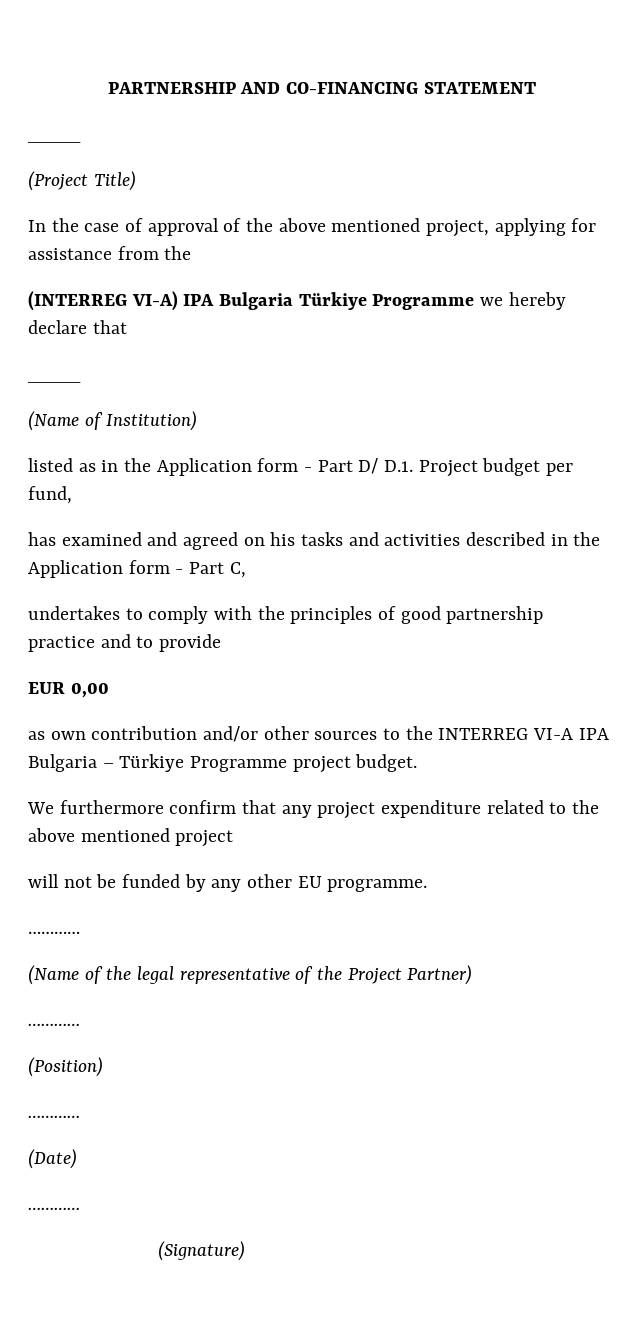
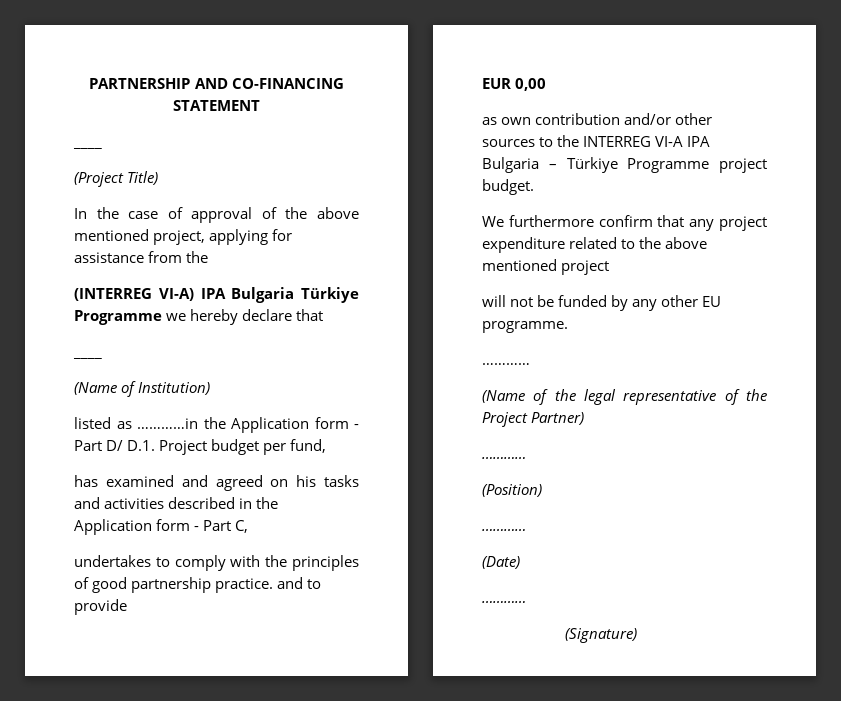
[101,460,119,472] in -> [137,418,198,429] …………in
[28,636,95,652] practice -> [215,578,274,593] practice.

